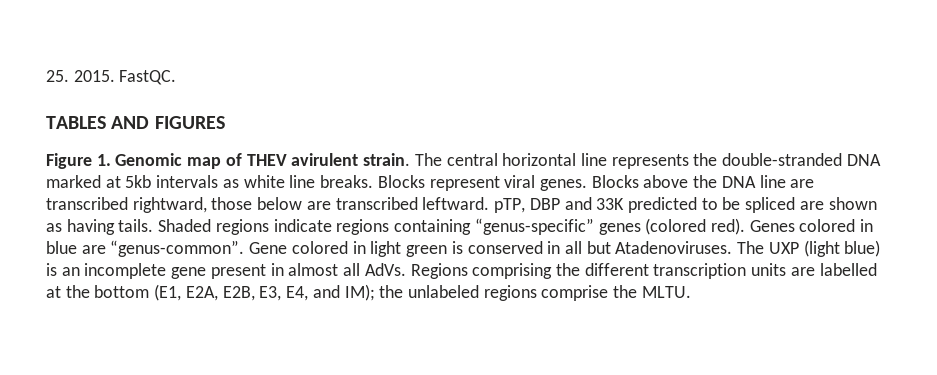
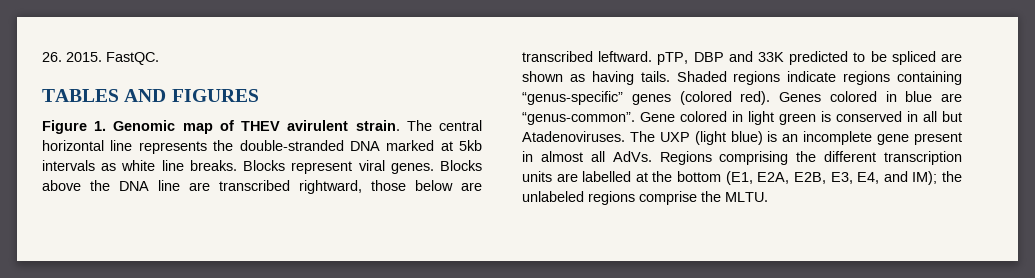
[46,70,69,82] 25. -> [42,52,62,62] 26.

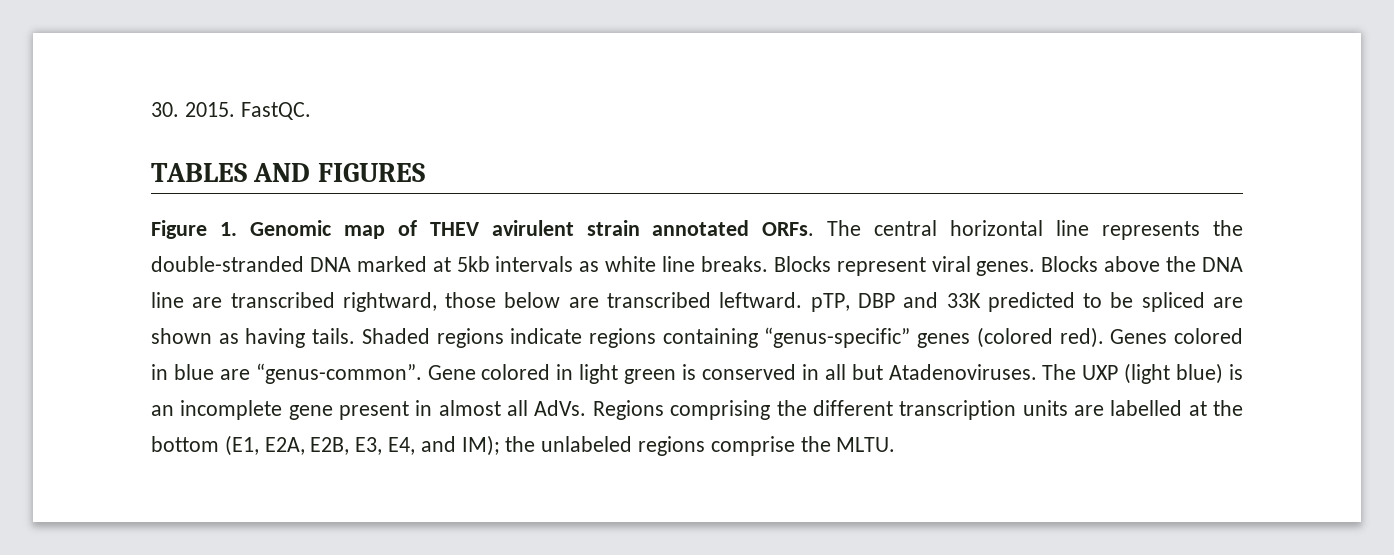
[42,52,62,62] 26. -> [151,102,179,117] 30.
[355,120,400,131] strain. -> [586,220,815,236] strain annotated ORFs.

